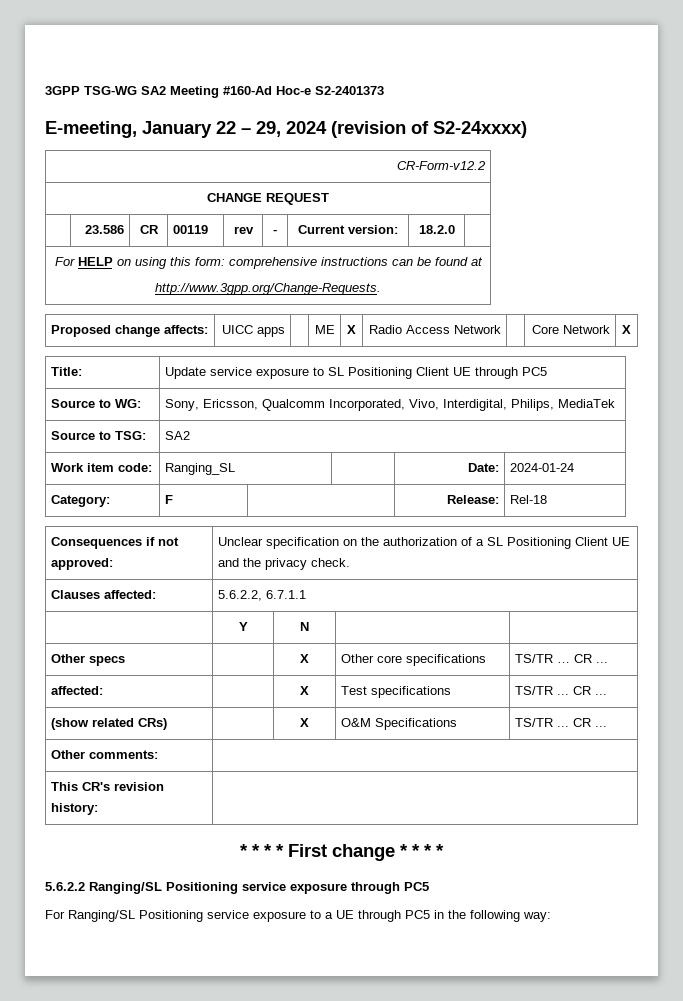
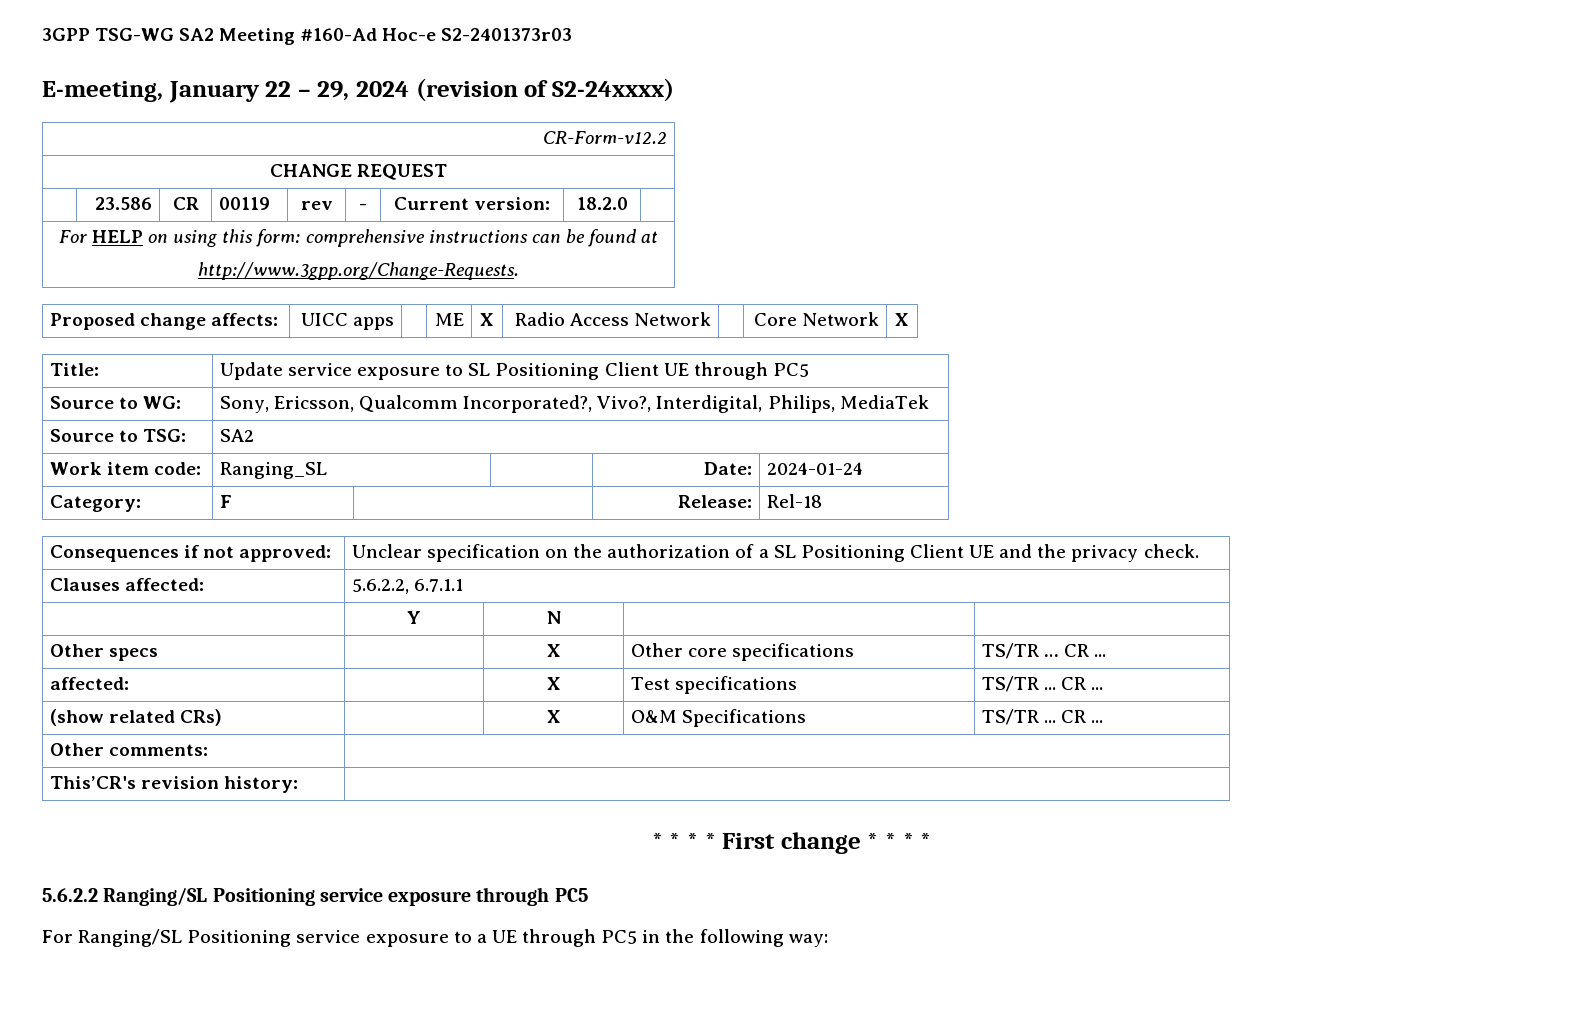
[315,86,384,95] S2-2401373 -> [440,28,572,41] S2-2401373r03
[328,399,439,411] Incorporated, Vivo, -> [463,395,652,413] Incorporated?, Vivo?,
[50,782,110,791] This CR's -> [49,776,136,789] This’CR's

